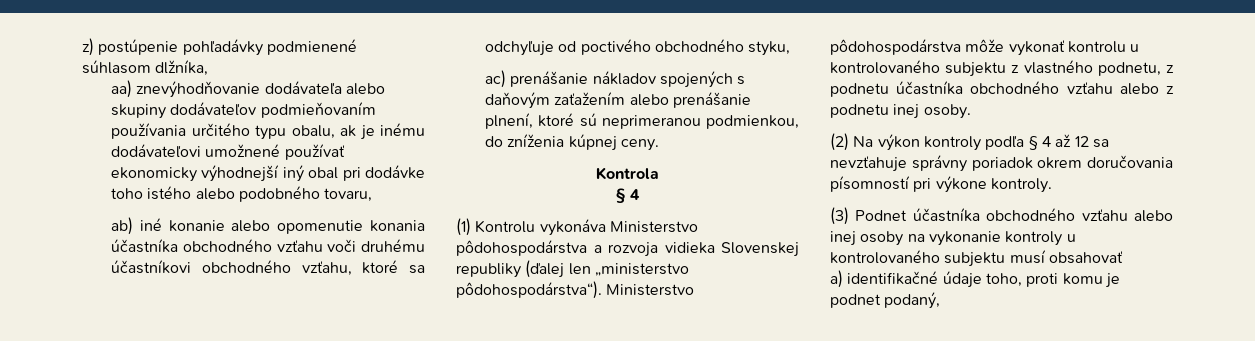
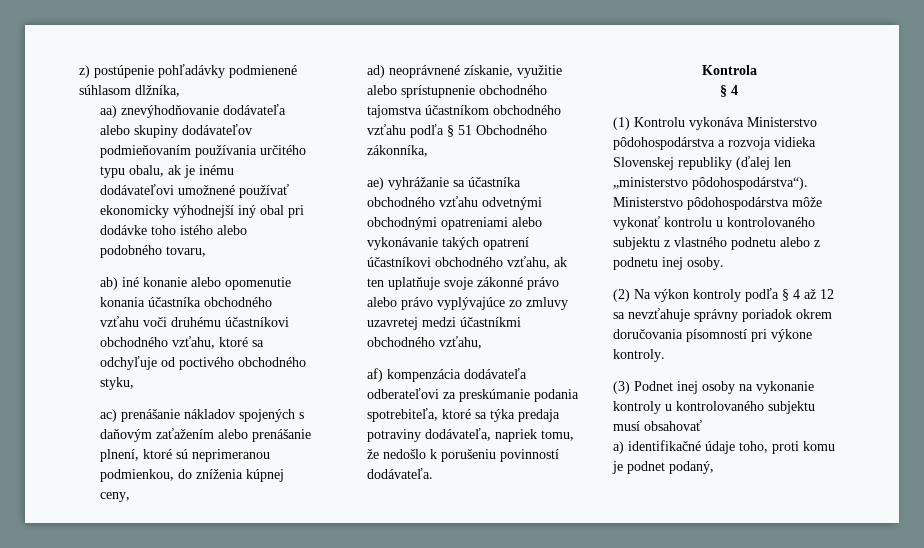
[620,139,659,151] ceny. -> [99,492,130,502] [366,65,562,78] [366,85,547,98] [366,105,561,118] [366,124,547,138] [366,145,428,157] [366,177,521,190] [366,196,542,210] [366,217,542,230] [366,237,529,250] [366,256,567,269] [366,277,559,290] [366,297,568,310] [366,317,521,330] [366,336,482,349] [366,368,527,382] [366,388,579,402] [366,408,560,422] [366,428,574,442] [366,449,559,462] [366,468,433,479] ceny, // ad) neoprávnené získanie, využitie alebo sprístupnenie obchodného tajomstva účastníkom obchodného vzťahu podľa § 51 Obchodného zákonníka, // ae) vyhrážanie sa účastníka obchodného vzťahu odvetnými obchodnými opatreniami alebo vykonávanie takých opatrení účastníkovi obchodného vzťahu, ak ten uplatňuje svoje zákonné právo alebo právo vyplývajúce zo zmluvy uzavretej medzi účastníkmi obchodného vzťahu, // af) kompenzácia dodávateľa odberateľovi za preskúmanie podania spotrebiteľa, ktoré sa týka predaja potraviny dodávateľa, napriek tomu, že nedošlo k porušeniu povinností dodávateľa.
[1097,62,1174,76] [830,81,1113,97] podnetu, z podnetu účastníka obchodného vzťahu -> [731,237,776,250] podnetu
[912,208,1173,222] účastníka obchodného vzťahu alebo -> (673, 386) none

